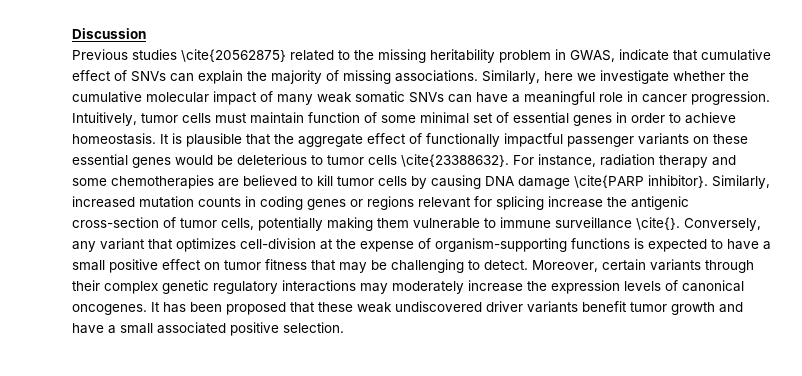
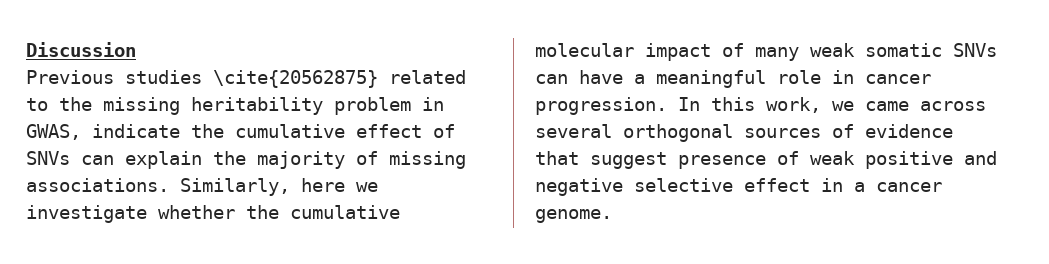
[673,50,698,61] that -> [191,124,224,138] the
[72,112,736,126] [72,133,748,147] [72,154,736,168] [72,175,770,189] [72,196,689,210] [72,217,761,231] [72,238,771,252] [72,259,754,273] [72,280,744,294] [72,301,743,315] [72,322,344,336] Intuitively, tumor cells must maintain function of some minimal set of essential genes in order to achieve homeostasis. It is plausible that the aggregate effect of functionally impactful passenger variants on these essential genes would be deleterious to tumor cells \cite{23388632}. For instance, radiation therapy and some chemotherapies are believed to kill tumor cells by causing DNA damage \cite{PARP inhibitor}. Similarly, increased mutation counts in coding genes or regions relevant for splicing increase the antigenic cross-section of tumor cells, potentially making them vulnerable to immune surveillance \cite{}. Conversely, any variant that optimizes cell-division at the expense of organism-supporting functions is expected to have a small positive effect on tumor fitness that may be challenging to detect. Moreover, certain variants through their complex genetic regulatory interactions may moderately increase the expression levels of canonical oncogenes. It has been proposed that these weak undiscovered driver variants benefit tumor growth and have a small associated positive selection. -> [678,97,986,113] [535,124,953,142] [535,151,997,169] [535,178,942,196] [535,209,612,223] In this work, we came across several orthogonal sources of evidence that suggest presence of weak positive and negative selective effect in a cancer genome.

